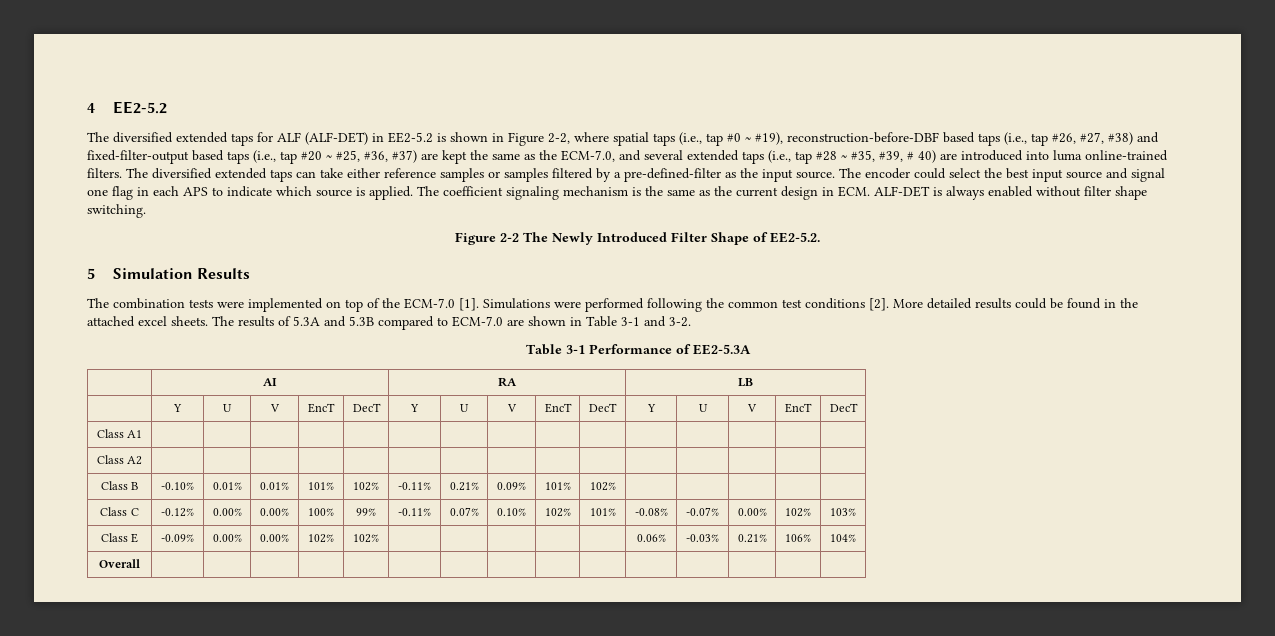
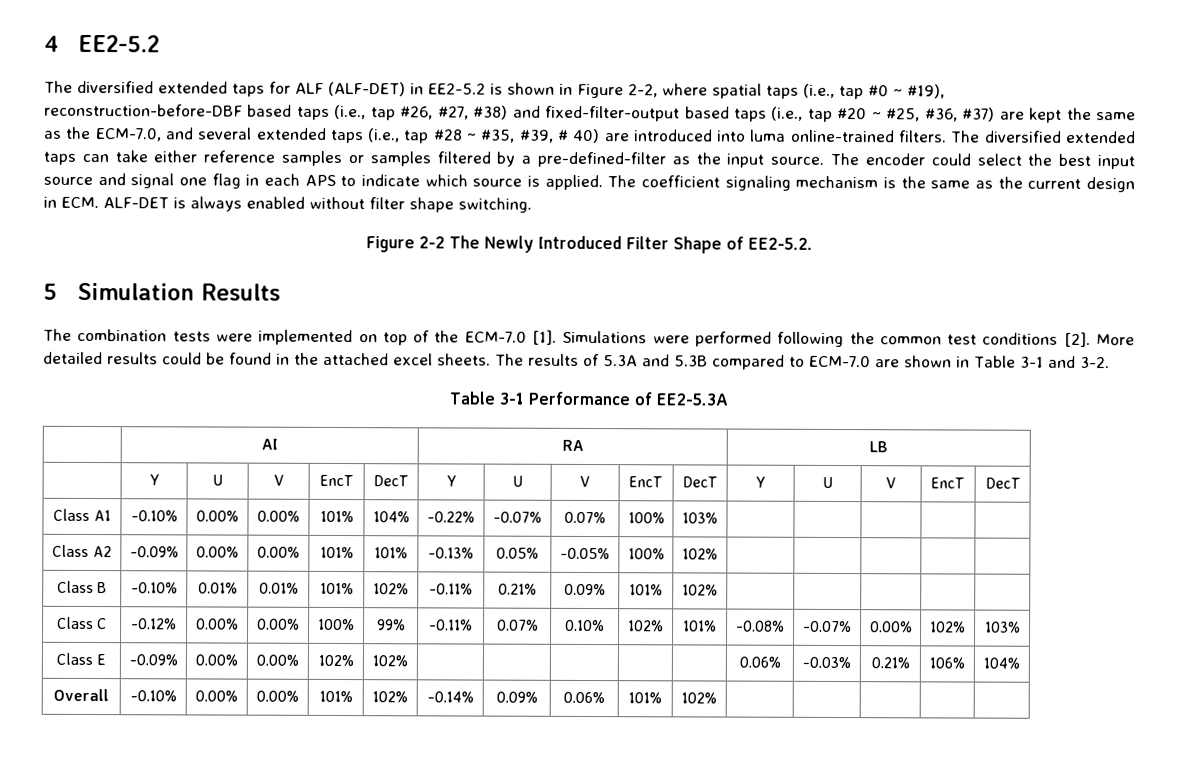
[96,455,143,465] | | | | | | | | | | | | | | // Class A2 | | | | | | | | | | -> [130,510,178,522] [196,510,239,522] [257,510,300,522] [319,510,354,523] [372,511,410,523] [427,511,475,523] [493,511,542,523] [564,511,606,524] [627,512,665,524] [682,512,718,524] [52,544,112,558] [129,546,179,558] [196,546,239,558] [257,546,300,558] [319,546,354,559] [374,547,408,559] [428,547,474,559] [496,547,539,559] [560,547,610,560] [627,548,665,560] [682,548,718,560] -0.10% | 0.00% | 0.00% | 101% | 104% | -0.22% | -0.07% | 0.07% | 100% | 103% | | | | | // Class A2 | -0.09% | 0.00% | 0.00% | 101% | 101% | -0.13% | 0.05% | -0.05% | 100% | 102%
(140, 563) | | | | | | | | | -> [129,690,177,702] [195,690,238,702] [256,690,299,702] [318,690,353,703] [372,691,408,703] [426,691,474,703] [495,691,538,703] [563,691,605,704] [628,692,662,704] [681,692,717,704] -0.10% | 0.00% | 0.00% | 101% | 102% | -0.14% | 0.09% | 0.06% | 101% | 102%

